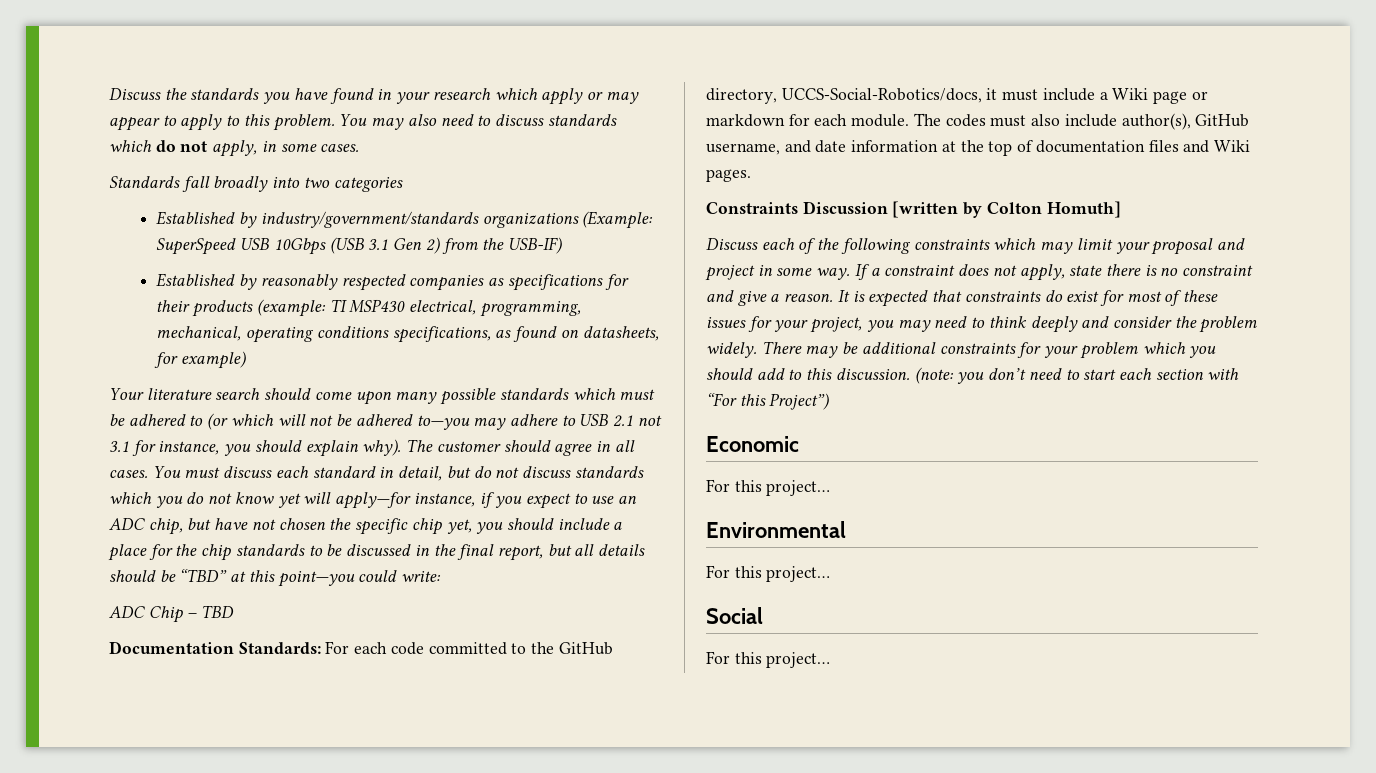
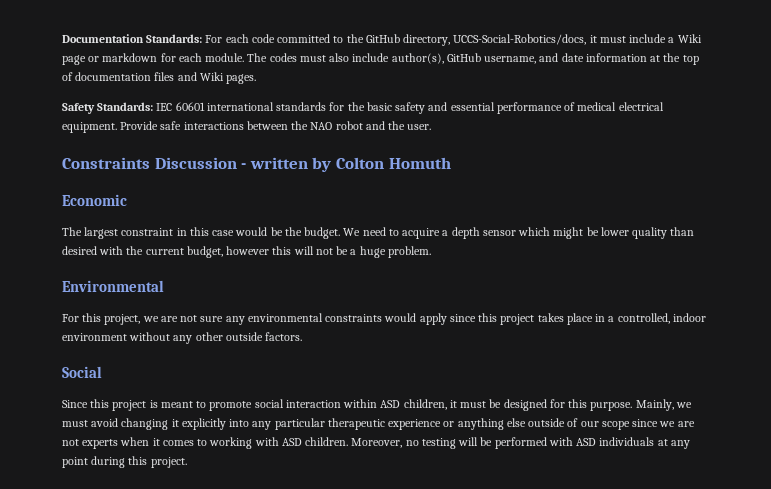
[109,88,639,105] [109,114,617,131] [109,140,360,157] [109,176,403,192] [156,211,654,229] [156,237,562,255] [156,273,629,291] [156,299,581,317] [156,326,659,343] [154,351,247,369] [109,388,656,405] [109,413,662,430] [109,439,635,457] [109,466,644,481] [109,492,638,509] [109,518,623,535] [108,544,646,561] [109,569,442,587] [109,605,235,623] Discuss the standards you have found in your research which apply or may appear to apply to this problem. You may also need to discuss standards which do not apply, in some cases. // Standards fall broadly into two categories // Established by industry/government/standards organizations (Example: SuperSpeed USB 10Gbps (USB 3.1 Gen 2) from the USB-IF) // Established by reasonably respected companies as specifications for their products (example: TI MSP430 electrical, programming, mechanical, operating conditions specifications, as found on datasheets, for example) // Your literature search should come upon many possible standards which must be adhered to (or which will not be adhered to—you may adhere to USB 2.1 not 3.1 for instance, you should explain why). The customer should agree in all cases. You must discuss each standard in detail, but do not discuss standards which you do not know yet will apply—for instance, if you expect to use an ADC chip, but have not chosen the specific chip yet, you should include a place for the chip standards to be discussed in the final report, but all details should be “TBD” at this point—you could write: // ADC Chip – TBD // -> (62, 38) none
[706,201,1121,218] [706,238,1245,255] [705,264,1254,281] [706,290,1219,307] [706,316,1258,333] [706,341,1217,359] [706,367,1240,384] [706,393,830,410] [706,436,799,452] [706,479,831,496] [706,521,846,538] [706,565,831,582] [706,607,763,624] [706,651,831,668] Constraints Discussion [written by Colton Homuth] // Discuss each of the following constraints which may limit your proposal and project in some way. If a constraint does not apply, state there is no constraint and give a reason. It is expected that constraints do exist for most of these issues for your project, you may need to think deeply and consider the problem widely. There may be additional constraints for your problem which you should add to this discussion. (note: you don’t need to start each section with “For this Project”) // Economic // For this project… // Environmental // For this project… // Social // For this project… -> [62,102,664,114] [62,121,432,133] [62,157,451,172] [62,194,127,206] [62,227,695,239] [62,246,431,258] [62,280,164,292] [62,313,706,325] [62,332,303,344] [62,366,102,378] [62,399,692,411] [62,418,695,430] [62,437,690,449] [62,456,187,468] Safety Standards: IEC 60601 international standards for the basic safety and essential performance of medical electrical equipment. Provide safe interactions between the NAO robot and the user. // Constraints Discussion - written by Colton Homuth // Economic // The largest constraint in this case would be the budget. We need to acquire a depth sensor which might be lower quality than desired with the current budget, however this will not be a huge problem. // Environmental // For this project, we are not sure any environmental constraints would apply since this project takes place in a controlled, indoor environment without any other outside factors. // Social // Since this project is meant to promote social interaction within ASD children, it must be designed for this purpose. Mainly, we must avoid changing it explicitly into any particular therapeutic experience or anything else outside of our scope since we are not experts when it comes to working with ASD children. Moreover, no testing will be performed with ASD individuals at any point during this project.

